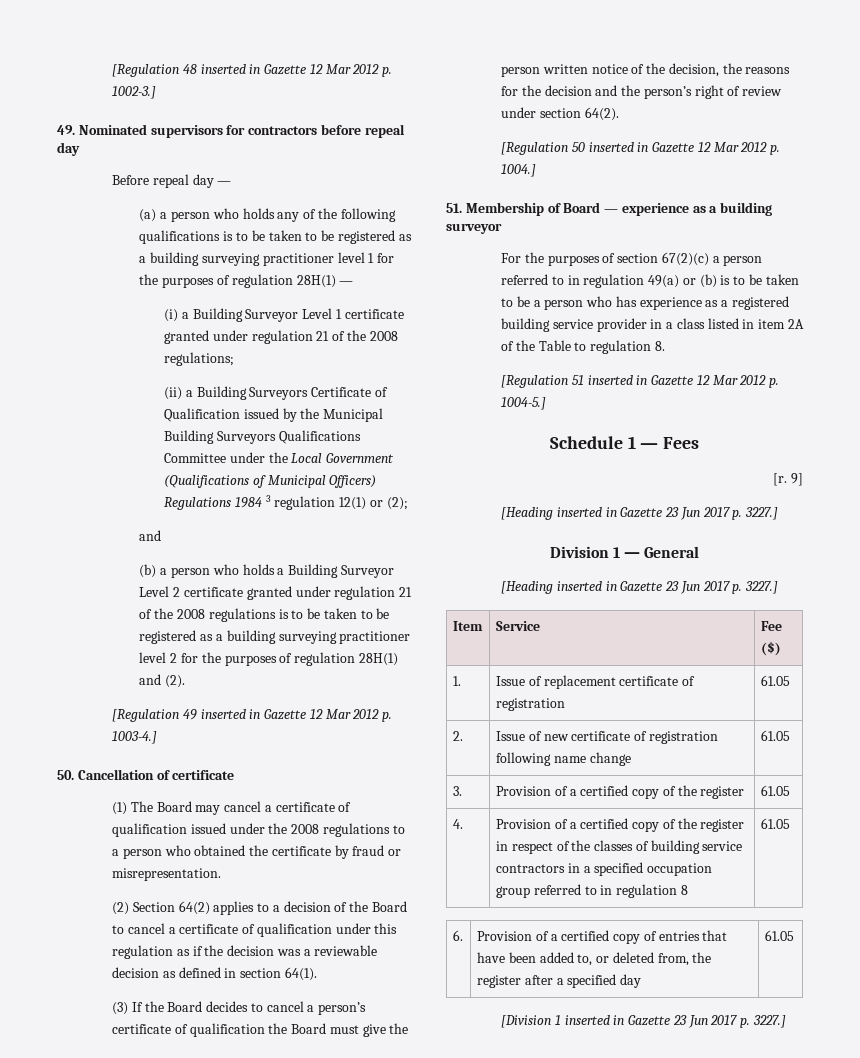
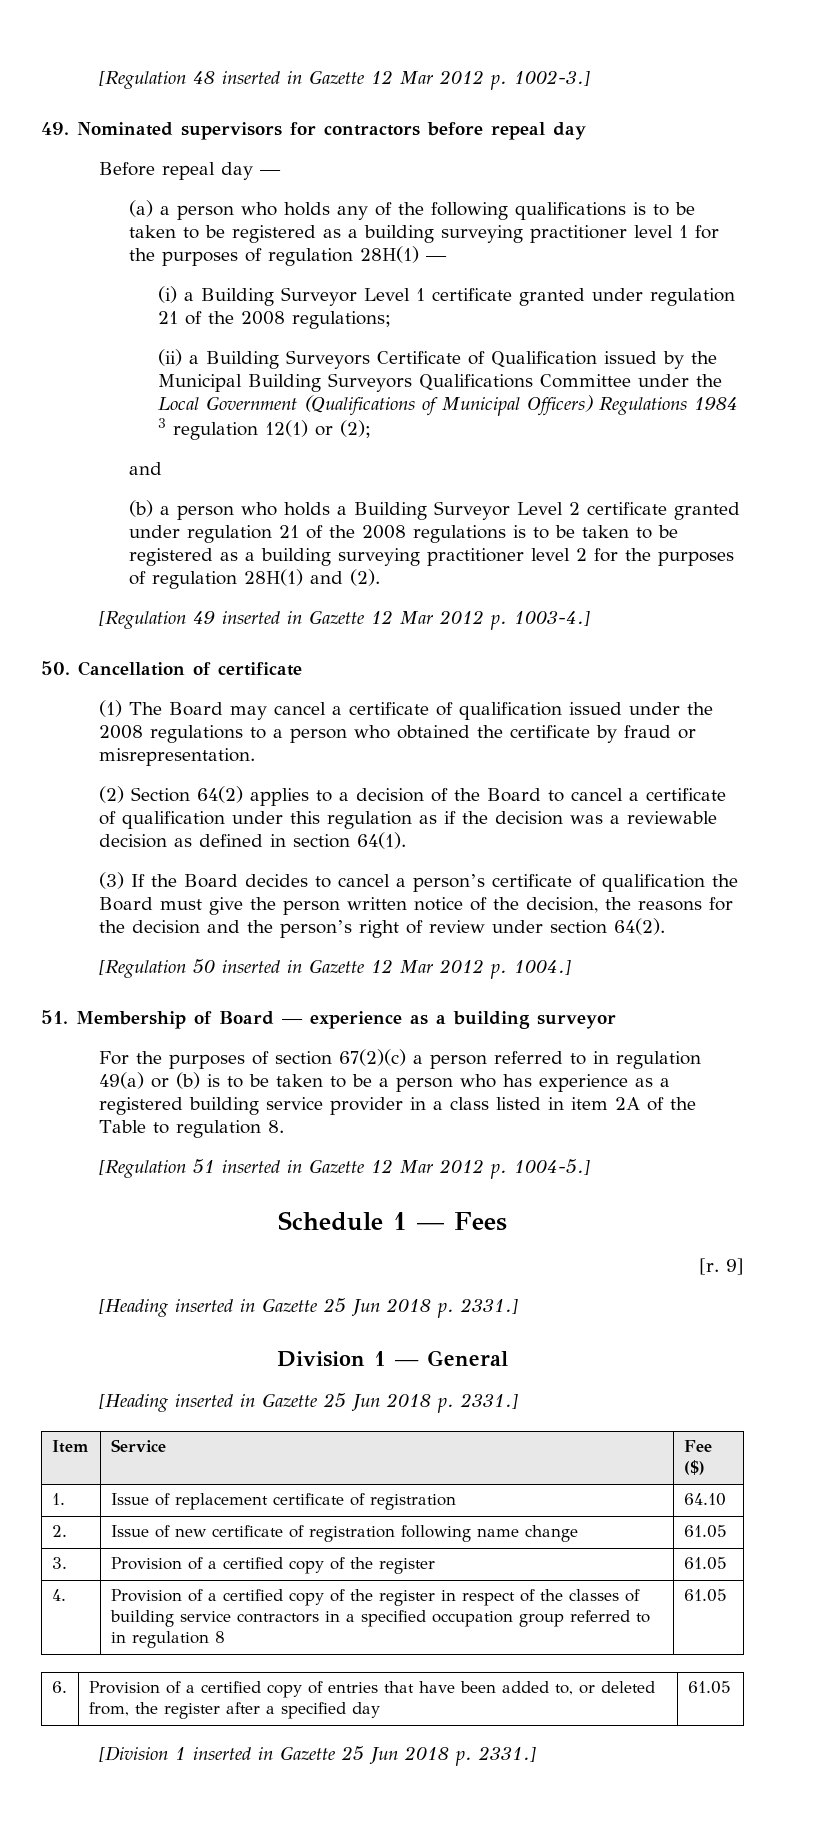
[665,507,779,520] 23 Jun 2017 p. 3227.] -> [323,1298,519,1318] 25 Jun 2018 p. 2331.]
[665,581,779,594] 23 Jun 2017 p. 3227.] -> [323,1393,519,1413] 25 Jun 2018 p. 2331.]
[760,675,790,686] 61.05 -> [683,1493,726,1506] 64.10
[672,1015,786,1028] 23 Jun 2017 p. 3227.] -> [341,1746,537,1766] 25 Jun 2018 p. 2331.]

